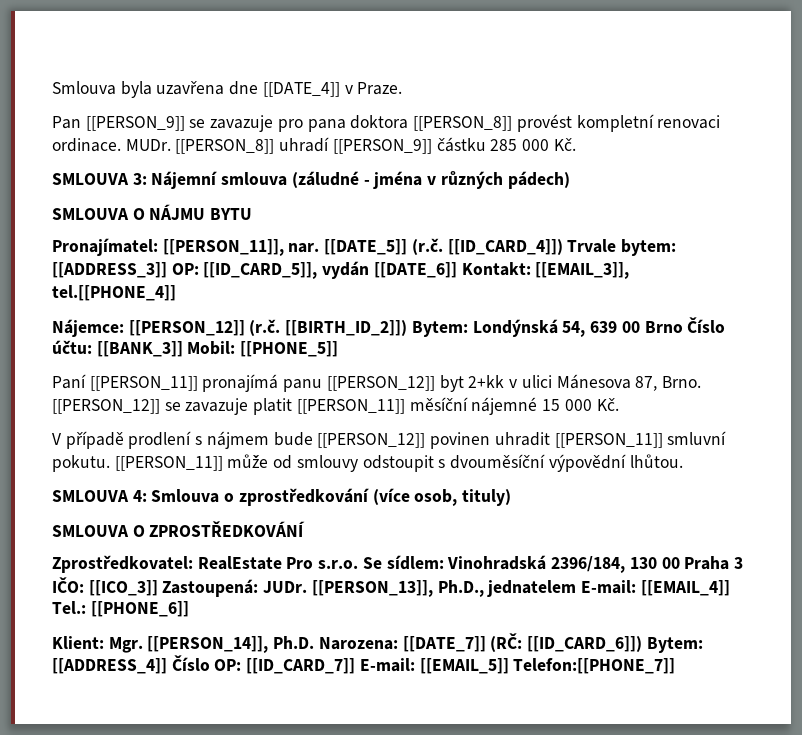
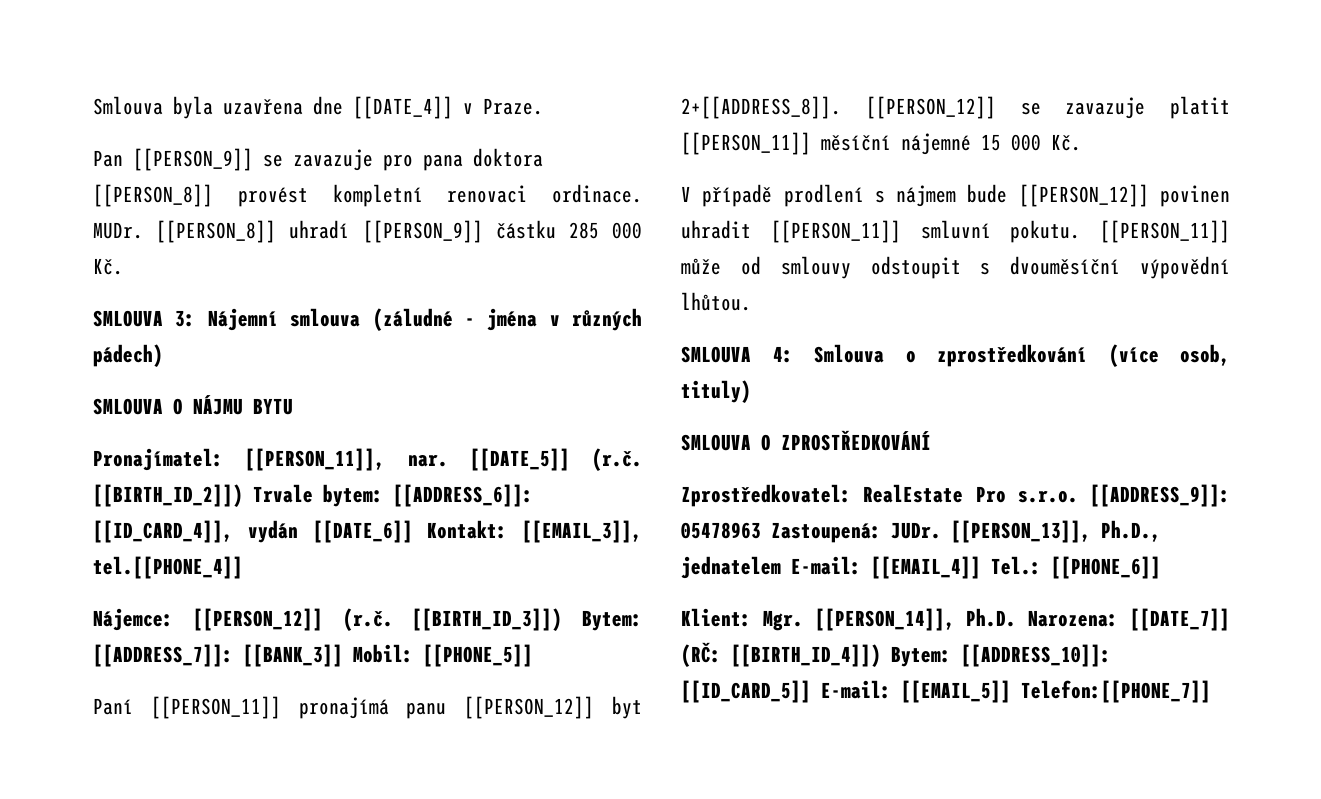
[447,239,563,255] [[ID_CARD_4]]) -> [93,484,243,507] [[BIRTH_ID_2]])
[52,262,318,279] [[ADDRESS_3]] OP: [[ID_CARD_5]], -> [393,484,533,507] [93,520,233,543] [[ADDRESS_6]]: [[ID_CARD_4]],
[285,317,726,337] [52,340,92,354] [[BIRTH_ID_2]]) Bytem: Londýnská 54, 639 00 Brno Číslo účtu: -> [412,608,642,631] [93,644,233,667] [[BIRTH_ID_3]]) Bytem: [[ADDRESS_7]]:
[468,374,701,391] 2+kk v ulici Mánesova 87, Brno. -> [681,96,841,119] 2+[[ADDRESS_8]].
[362,555,743,573] [52,577,158,596] Se sídlem: Vinohradská 2396/184, 130 00 Praha 3 IČO: [[ICO_3]] -> [1090,484,1230,507] [681,522,761,539] [[ADDRESS_9]]: 05478963
[527,636,703,653] [52,655,356,674] [[ID_CARD_6]]) Bytem: [[ADDRESS_4]] Číslo OP: [[ID_CARD_7]] -> [731,644,1111,667] [681,680,811,703] [[BIRTH_ID_4]]) Bytem: [[ADDRESS_10]]: [[ID_CARD_5]]

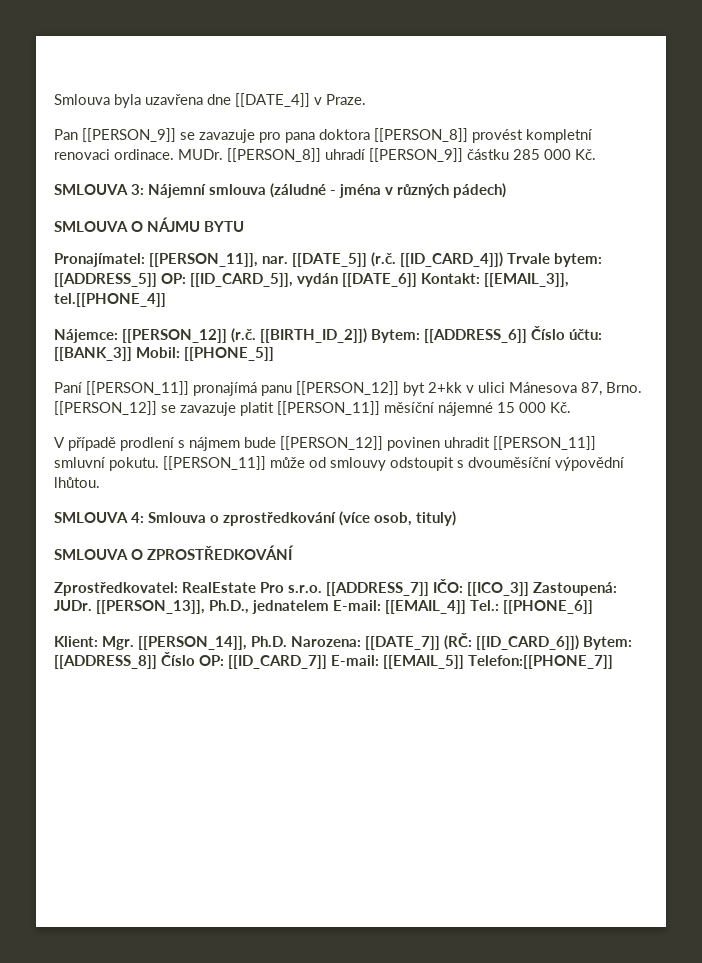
[93,484,243,507] [[BIRTH_ID_2]]) -> [400,252,503,267] [[ID_CARD_4]])
[393,484,533,507] [93,520,233,543] [[ADDRESS_6]]: [[ID_CARD_4]], -> [54,273,293,287] [[ADDRESS_5]] OP: [[ID_CARD_5]],
[412,608,642,631] [93,644,233,667] [[BIRTH_ID_3]]) Bytem: [[ADDRESS_7]]: -> [260,326,602,343] [[BIRTH_ID_2]]) Bytem: [[ADDRESS_6]] Číslo účtu:
[681,96,841,119] 2+[[ADDRESS_8]]. -> [428,382,642,396] 2+kk v ulici Mánesova 87, Brno.
[1090,484,1230,507] [681,522,761,539] [[ADDRESS_9]]: 05478963 -> [326,579,529,596] [[ADDRESS_7]] IČO: [[ICO_3]]
[731,644,1111,667] [681,680,811,703] [[BIRTH_ID_4]]) Bytem: [[ADDRESS_10]]: [[ID_CARD_5]] -> [476,635,632,650] [54,652,327,669] [[ID_CARD_6]]) Bytem: [[ADDRESS_8]] Číslo OP: [[ID_CARD_7]]

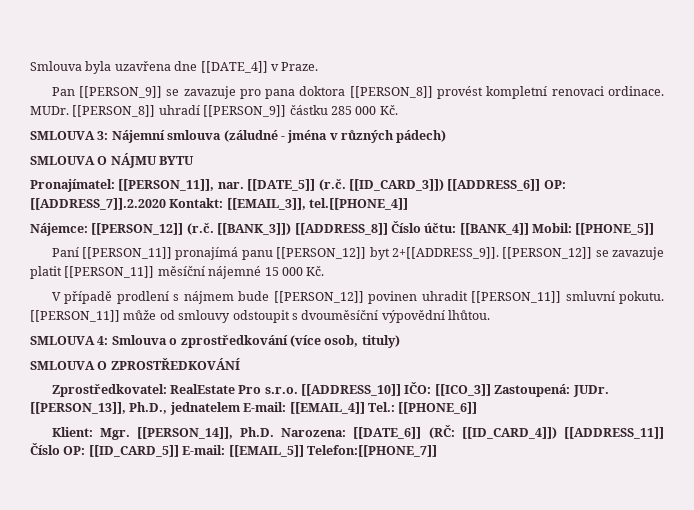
[400,252,602,267] [54,273,417,287] [[ID_CARD_4]]) Trvale bytem: [[ADDRESS_5]] OP: [[ID_CARD_5]], vydán [[DATE_6]] -> [348,179,566,191] [30,198,166,210] [[ID_CARD_3]]) [[ADDRESS_6]] OP: [[ADDRESS_7]].2.2020
[260,328,527,343] [[BIRTH_ID_2]]) Bytem: [[ADDRESS_6]] -> [217,223,388,235] [[BANK_3]]) [[ADDRESS_8]]
[54,347,132,361] [[BANK_3]] -> [459,223,529,235] [[BANK_4]]
[428,382,642,396] 2+kk v ulici Mánesova 87, Brno. -> [391,247,499,259] 2+[[ADDRESS_9]].
[326,582,429,596] [[ADDRESS_7]] -> [301,384,402,396] [[ADDRESS_10]]
[365,633,632,650] [54,655,157,669] [[DATE_7]] (RČ: [[ID_CARD_6]]) Bytem: [[ADDRESS_8]] -> [353,425,664,439] [[DATE_6]] (RČ: [[ID_CARD_4]]) [[ADDRESS_11]]
[228,655,327,669] [[ID_CARD_7]] -> [88,445,179,457] [[ID_CARD_5]]

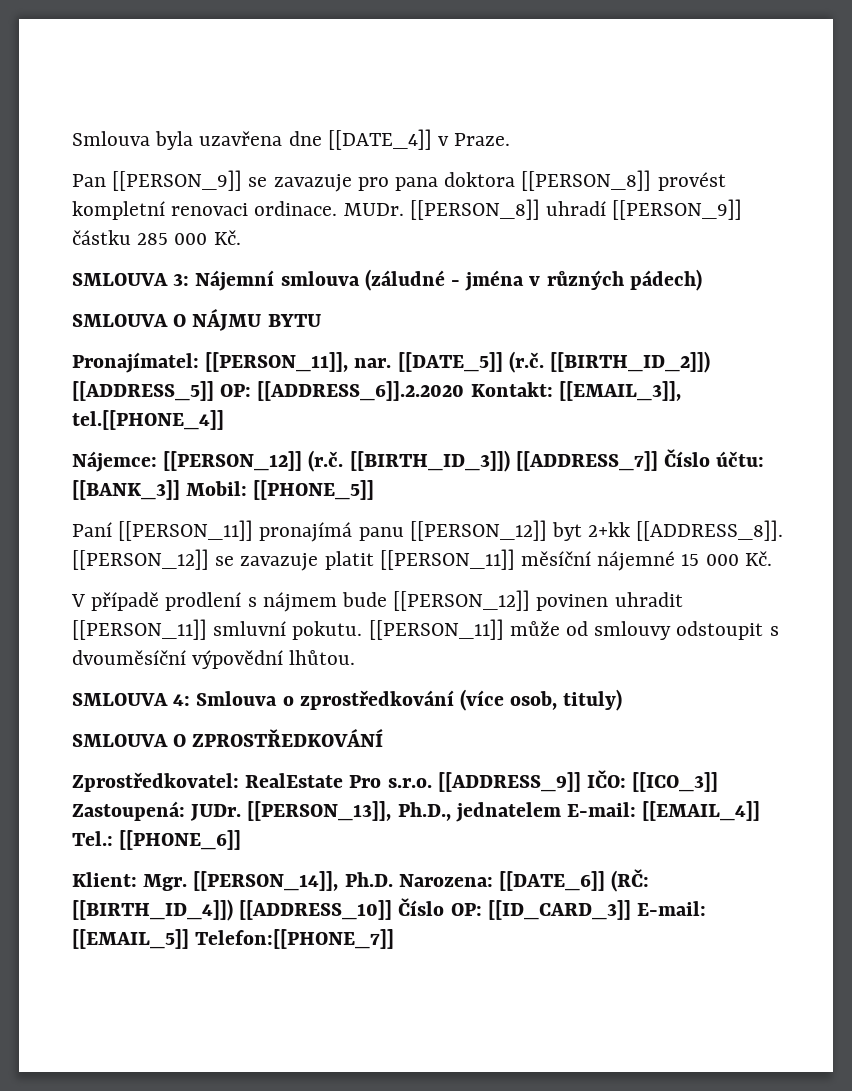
[348,179,566,191] [30,198,166,210] [[ID_CARD_3]]) [[ADDRESS_6]] OP: [[ADDRESS_7]].2.2020 -> [550,351,711,373] [72,381,465,401] [[BIRTH_ID_2]]) [[ADDRESS_5]] OP: [[ADDRESS_6]].2.2020
[217,223,388,235] [[BANK_3]]) [[ADDRESS_8]] -> [349,450,658,472] [[BIRTH_ID_3]]) [[ADDRESS_7]]
[459,223,529,235] [[BANK_4]] -> [72,480,180,500] [[BANK_3]]
[391,247,499,259] 2+[[ADDRESS_9]]. -> [588,520,784,541] 2+kk [[ADDRESS_8]].
[301,384,402,396] [[ADDRESS_10]] -> [437,772,581,792] [[ADDRESS_9]]
[461,427,664,439] [[ID_CARD_4]]) [[ADDRESS_11]] -> [72,899,393,921] [[BIRTH_ID_4]]) [[ADDRESS_10]]
[88,445,179,457] [[ID_CARD_5]] -> [487,900,631,920] [[ID_CARD_3]]

